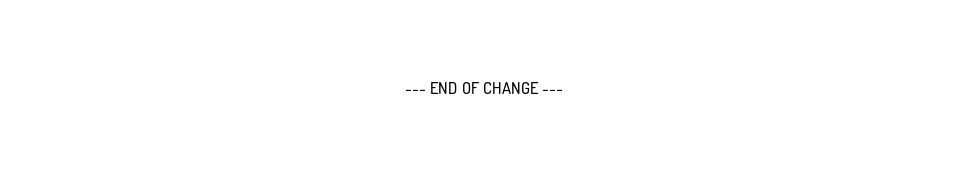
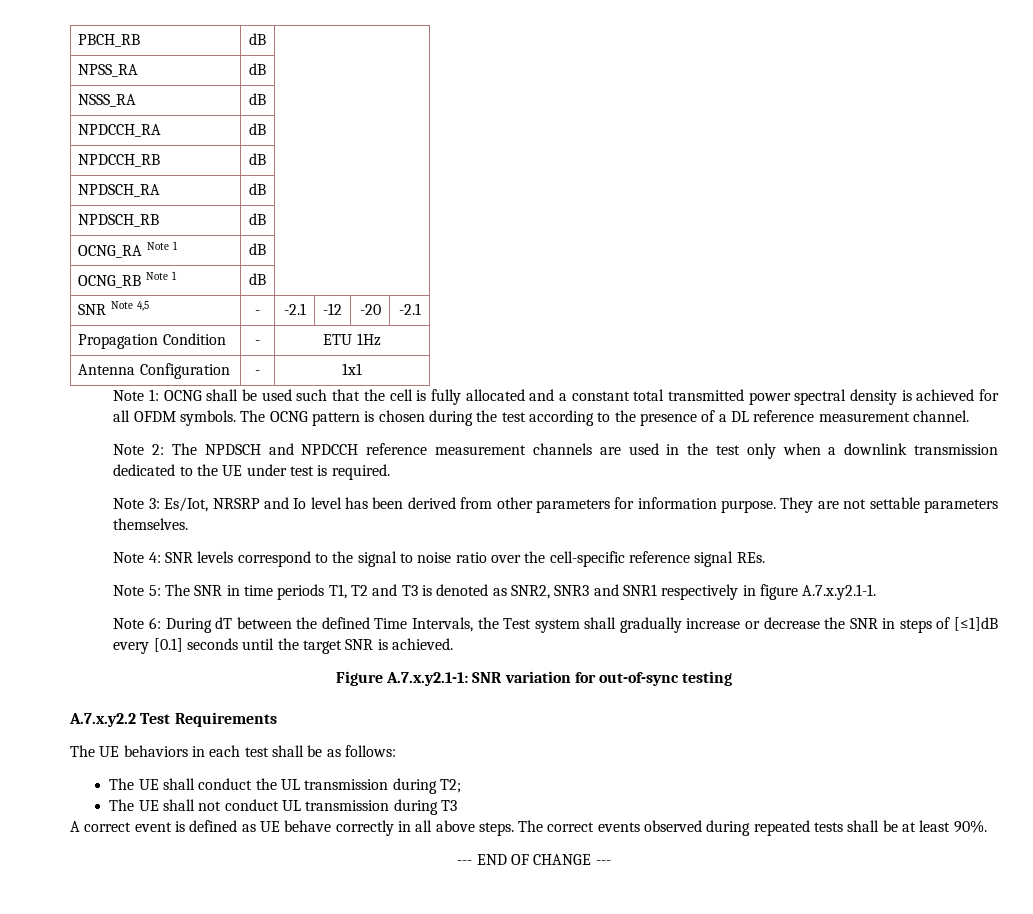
(404, 91) none -> [78,34,141,47] [249,33,266,45] [78,64,139,77] [249,63,266,75] [78,94,137,107] [249,93,266,105] [78,124,162,137] [249,123,266,135] [78,154,161,167] [249,153,266,165] [78,184,161,197] [249,183,266,195] [78,214,160,227] [249,213,266,225] [78,241,178,258] [249,243,266,255] [78,271,177,288] [249,273,266,285] [78,301,149,315] [255,310,260,315] [283,303,306,315] [323,303,342,315] [359,304,381,315] [398,303,421,315] [78,333,226,349] [255,340,260,345] [323,333,381,346] [78,363,230,379] [255,370,260,375] [342,363,362,375] [113,389,1000,405] [113,410,969,426] [113,443,998,459] [113,464,390,480] [113,497,998,513] [113,518,189,530] [113,551,765,567] [113,584,877,600] [113,617,998,633] [113,638,453,654] [335,671,733,686] [69,712,277,727] [70,745,396,757] [109,778,461,794] [109,799,457,815] [70,820,987,836] PBCH_RB | dB | // NPSS_RA | dB | // NSSS_RA | dB | // NPDCCH_RA | dB | // NPDCCH_RB | dB | // NPDSCH_RA | dB | // NPDSCH_RB | dB | // OCNG_RA Note 1 | dB | // OCNG_RB Note 1 | dB | // SNR Note 4,5 | - | -2.1 | -12 | -20 | -2.1 // Propagation Condition | - | ETU 1Hz // Antenna Configuration | - | 1x1 // Note 1: OCNG shall be used such that the cell is fully allocated and a constant total transmitted power spectral density is achieved for all OFDM symbols. The OCNG pattern is chosen during the test according to the presence of a DL reference measurement channel. // Note 2: The NPDSCH and NPDCCH reference measurement channels are used in the test only when a downlink transmission dedicated to the UE under test is required. // Note 3: Es/Iot, NRSRP and Io level has been derived from other parameters for information purpose. They are not settable parameters themselves. // Note 4: SNR levels correspond to the signal to noise ratio over the cell-specific reference signal REs. // Note 5: The SNR in time periods T1, T2 and T3 is denoted as SNR2, SNR3 and SNR1 respectively in figure A.7.x.y2.1-1. // Note 6: During dT between the defined Time Intervals, the Test system shall gradually increase or decrease the SNR in steps of [≤1]dB every [0.1] seconds until the target SNR is achieved. // Figure A.7.x.y2.1-1: SNR variation for out-of-sync testing // A.7.x.y2.2 Test Requirements // The UE behaviors in each test shall be as follows: // The UE shall conduct the UL transmission during T2; // The UE shall not conduct UL transmission during T3 // A correct event is defined as UE behave correctly in all above steps. The correct events observed during repeated tests shall be at least 90%. //

